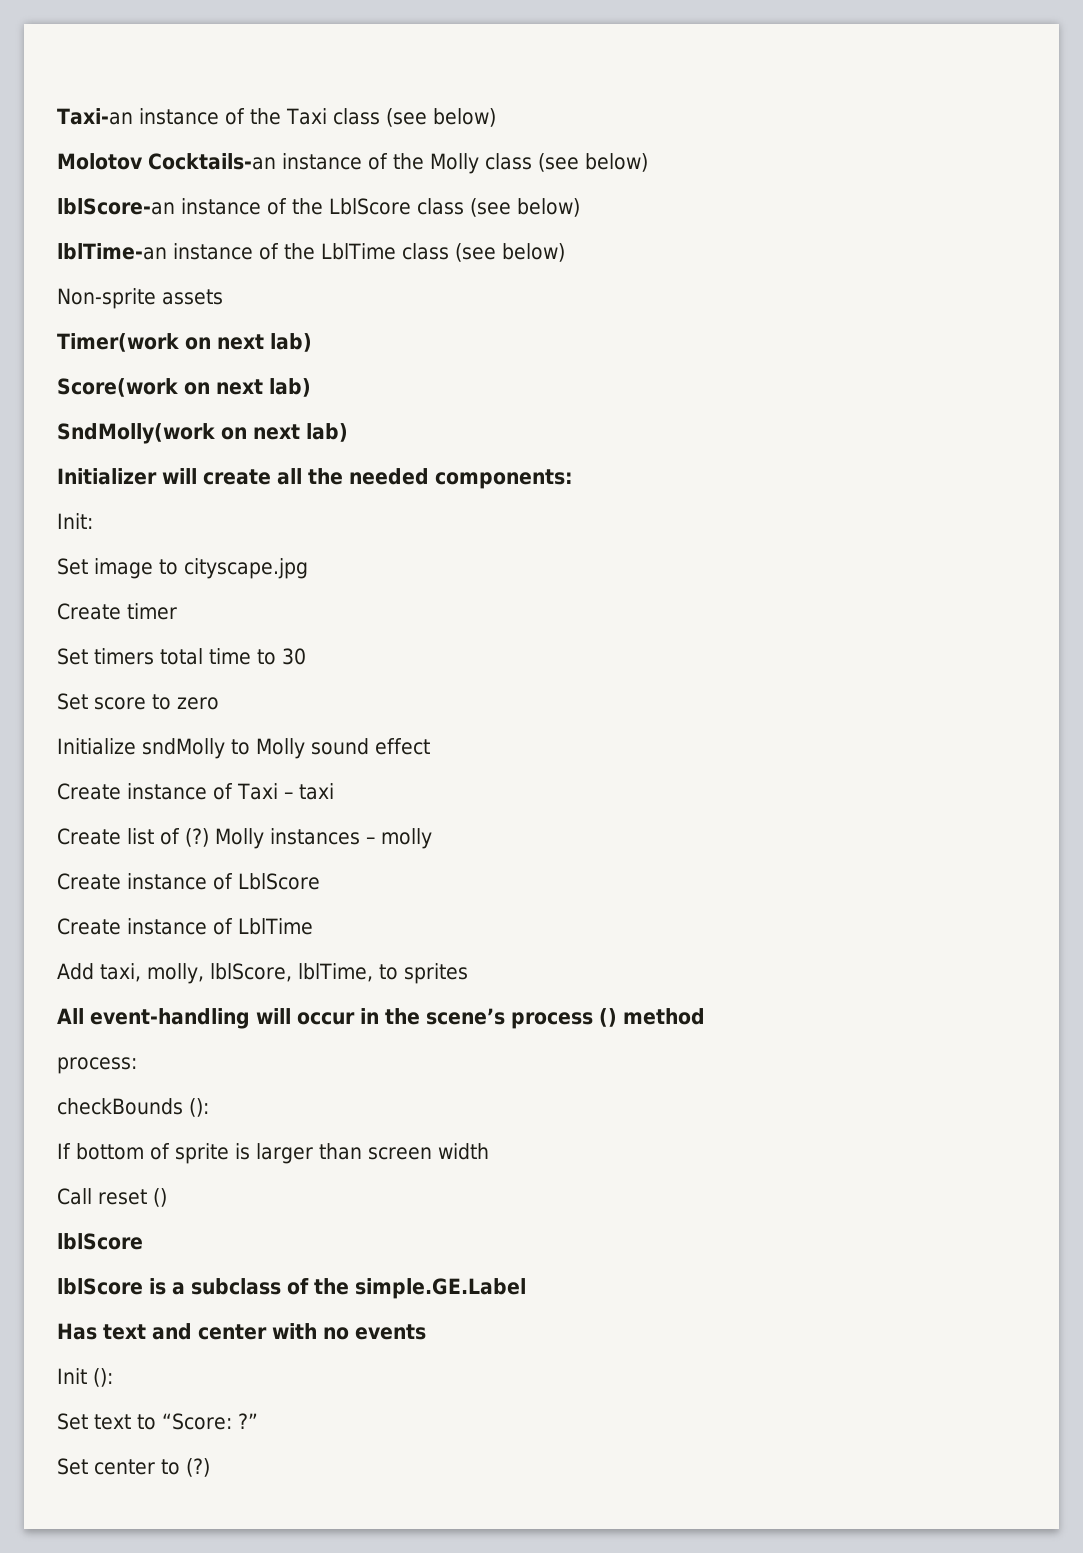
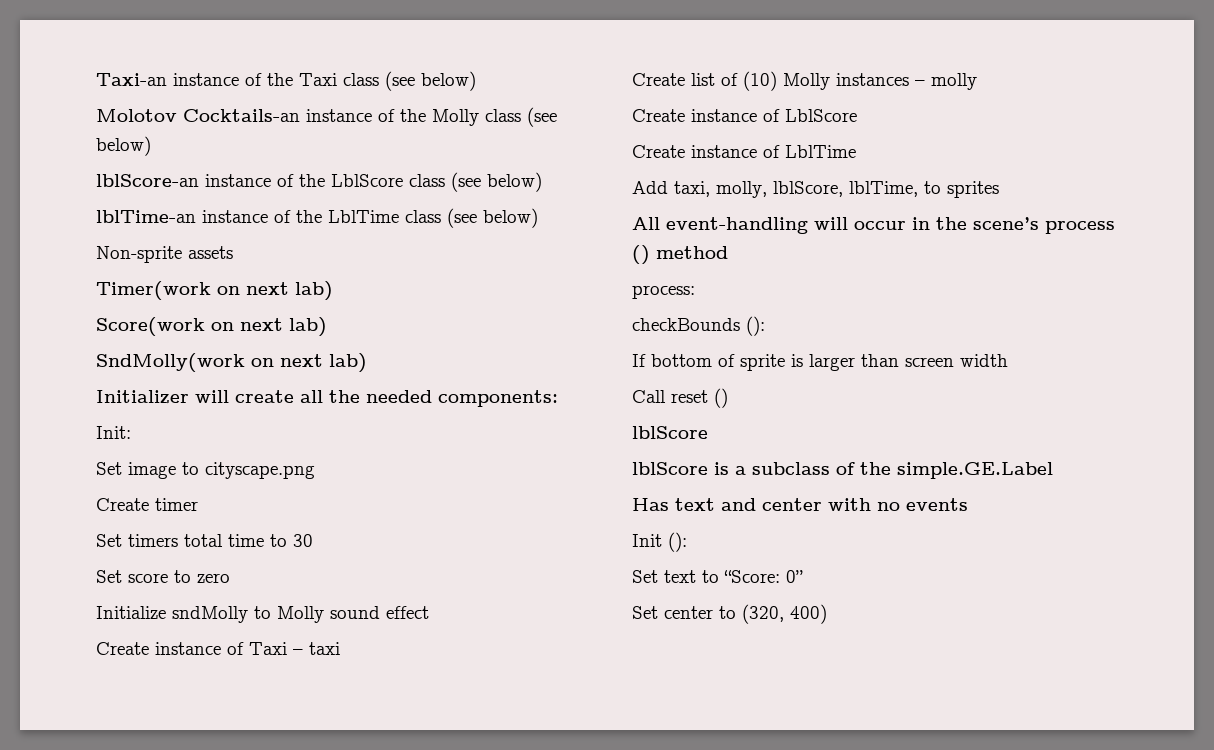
[184,558,308,579] cityscape.jpg -> [205,462,315,479] cityscape.png
[185,828,209,847] (?) -> [743,71,777,91] (10)
[238,1413,258,1429] ?” -> [786,570,803,583] 0”
[186,1458,210,1477] (?) -> [742,604,827,624] (320, 400)

